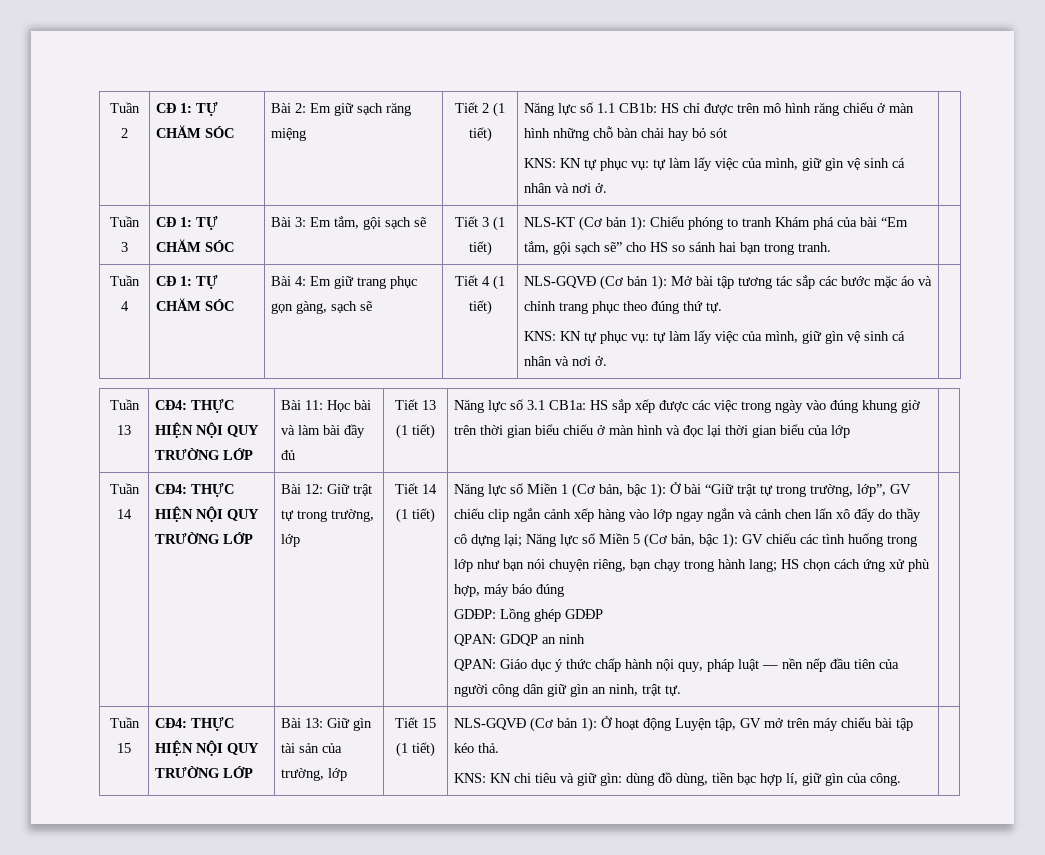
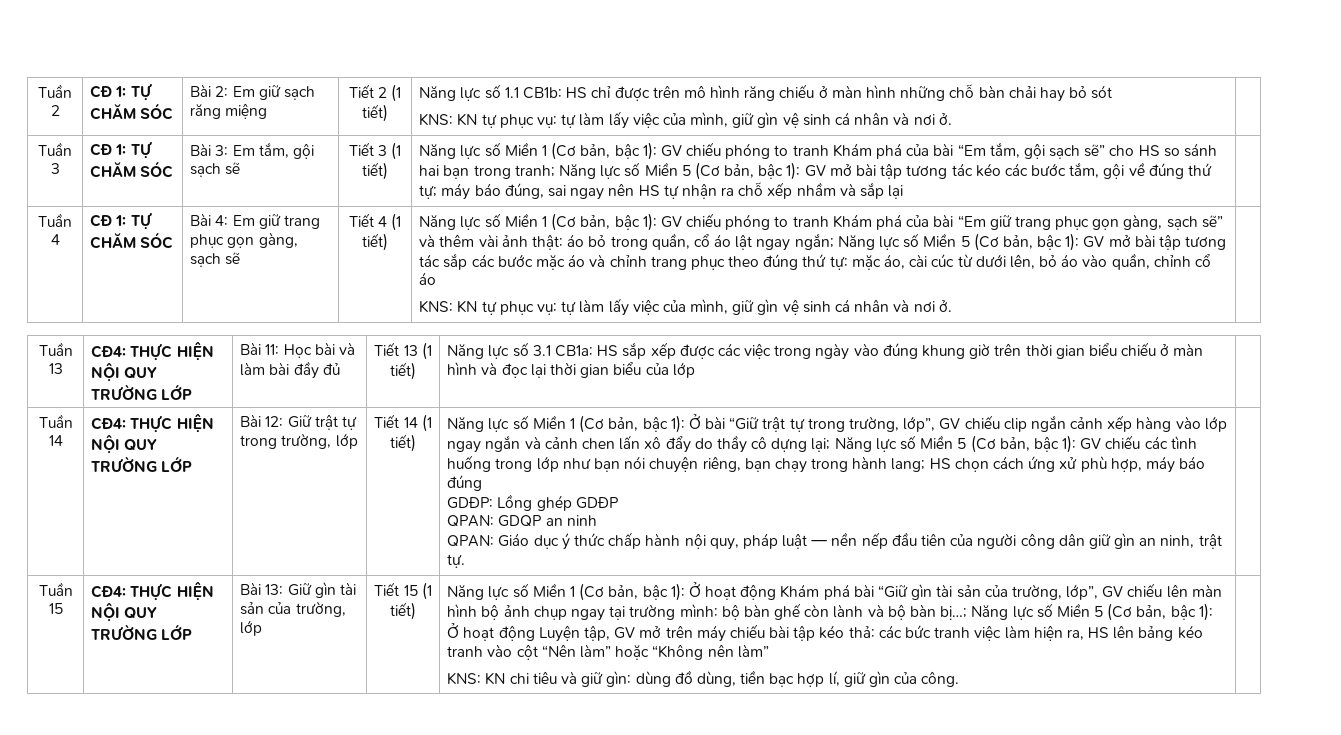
[523,216,684,231] NLS-KT (Cơ bản 1): Chiếu -> [419,142,722,160] Năng lực số Miền 1 (Cơ bản, bậc 1): GV chiếu
[797,242,831,252] tranh. -> [514,162,1213,180] [419,182,904,200] tranh; Năng lực số Miền 5 (Cơ bản, bậc 1): GV mở bài tập tương tác kéo các bước tắm, gội về đúng thứ tự; máy báo đúng, sai ngay nên HS tự nhận ra chỗ xếp nhầm và sắp lại
[523,275,692,290] NLS-GQVĐ (Cơ bản 1): Mở -> [419,213,1223,231] [419,233,1131,251] Năng lực số Miền 1 (Cơ bản, bậc 1): GV chiếu phóng to tranh Khám phá của bài “Em giữ trang phục gọn gàng, sạch sẽ” và thêm vài ảnh thật: áo bỏ trong quần, cổ áo lật ngay ngắn; Năng lực số Miền 5 (Cơ bản, bậc 1): GV mở
[705,302,722,313] tự. -> [829,253,1212,270] [419,272,437,285] tự: mặc áo, cài cúc từ dưới lên, bỏ áo vào quần, chỉnh cổ áo
[453,717,578,732] NLS-GQVĐ (Cơ bản -> [447,582,1222,601] [447,603,1196,621] Năng lực số Miền 1 (Cơ bản, bậc 1): Ở hoạt động Khám phá bài “Giữ gìn tài sản của trường, lớp”, GV chiếu lên màn hình bộ ảnh chụp ngay tại trường mình: bộ bàn ghế còn lành và bộ bàn bị…; Năng lực số Miền 5 (Cơ bản, bậc
[477,743,499,753] thả. -> [848,625,1203,641] [447,644,769,660] thả: các bức tranh việc làm hiện ra, HS lên bảng kéo tranh vào cột “Nên làm” hoặc “Không nên làm”

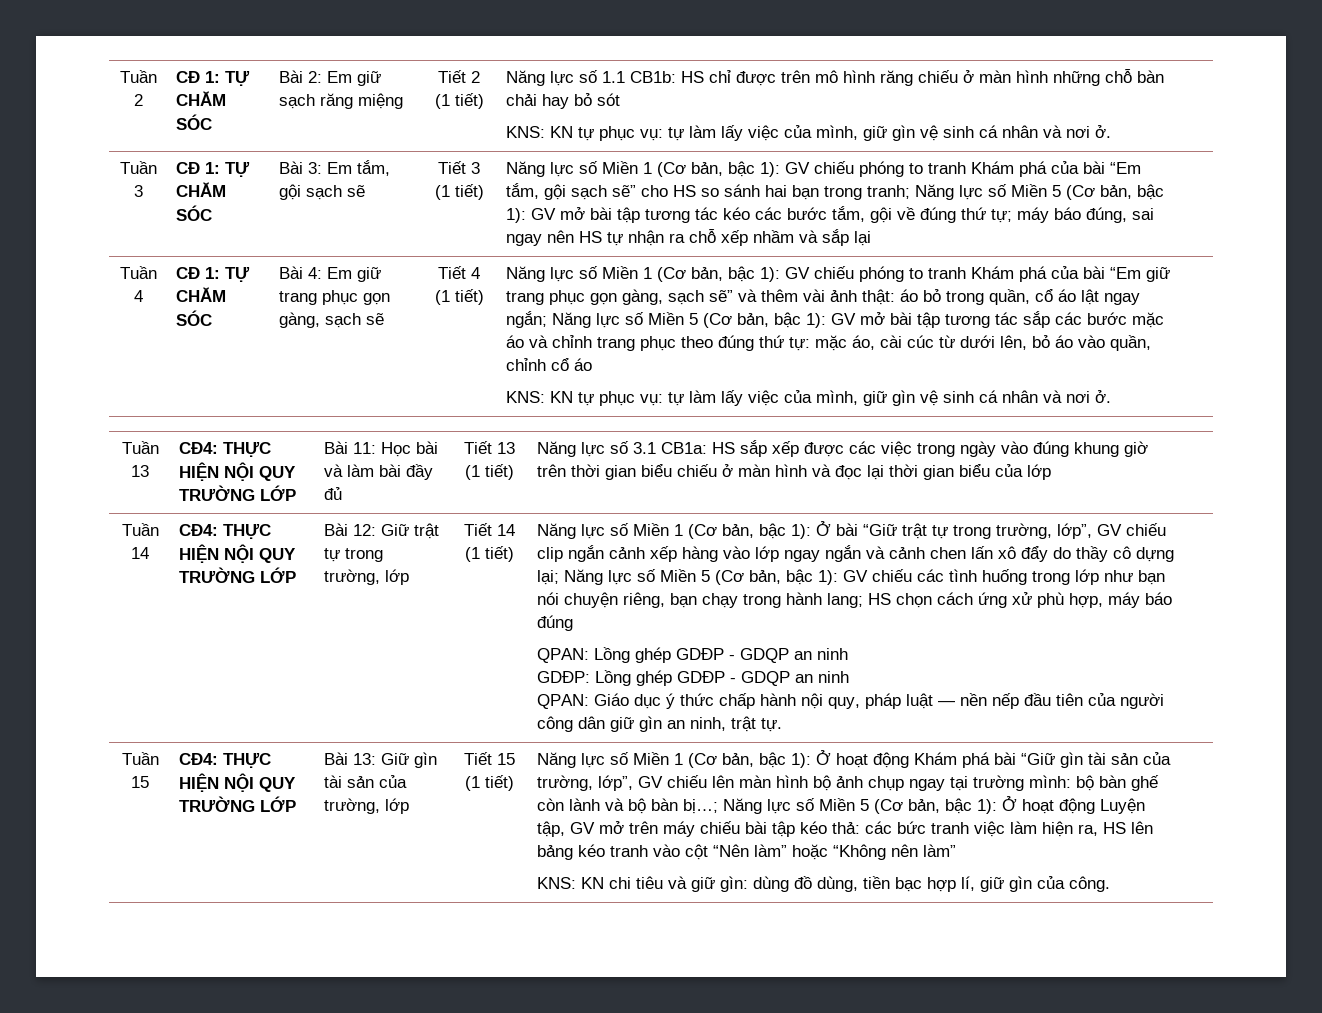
(483, 483) none -> [537,647,849,663] // QPAN: Lồng ghép GDĐP - GDQP an ninh
[447,515,495,527] // QPAN: -> [730,678,737,683] -

